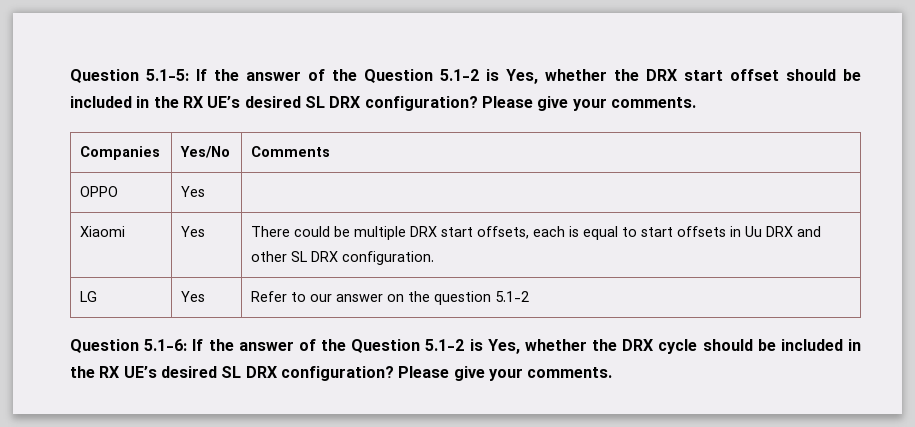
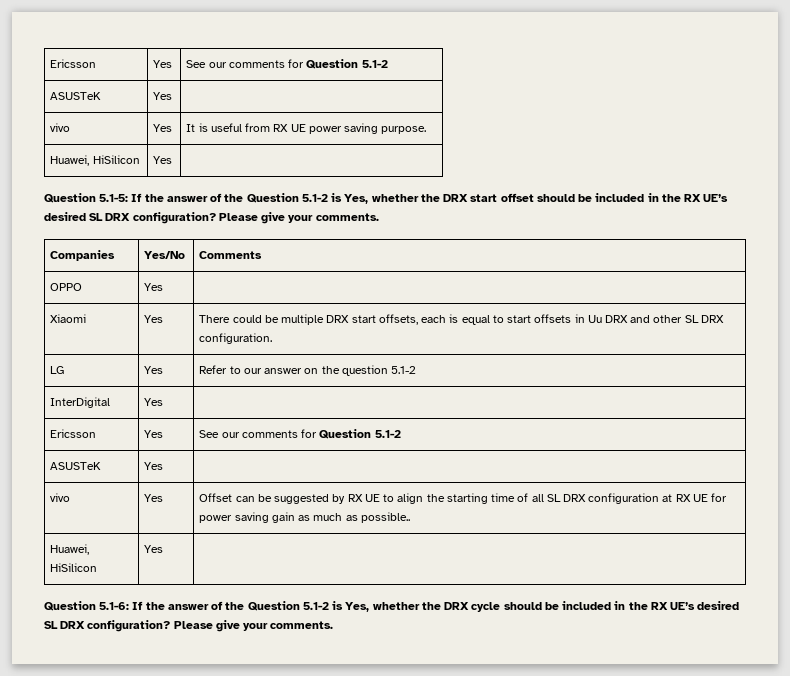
(70, 76) none -> [50,59,97,68] [153,60,173,68] [186,59,388,69] [50,92,102,100] [153,92,173,100] [50,123,71,132] [153,124,173,132] [186,123,427,134] [50,155,140,166] [153,156,173,164] Ericsson | Yes | See our comments for Question 5.1-2 // ASUSTeK | Yes | // vivo | Yes | It is useful from RX UE power saving purpose. // Huawei, HiSilicon | Yes | //
(530, 296) none -> [50,397,111,408] [144,398,164,406] [50,429,97,438] [144,430,164,438] [199,429,401,439] [50,462,102,470] [144,462,164,470] [50,493,71,502] [144,494,164,502] [199,493,728,504] [199,512,410,523] [50,544,90,555] [50,563,98,572] [144,545,164,553] // InterDigital | Yes | // Ericsson | Yes | See our comments for Question 5.1-2 // ASUSTeK | Yes | // vivo | Yes | Offset can be suggested by RX UE to align the starting time of all SL DRX configuration at RX UE for power saving gain as much as possible.. // Huawei, HiSilicon | Yes |

